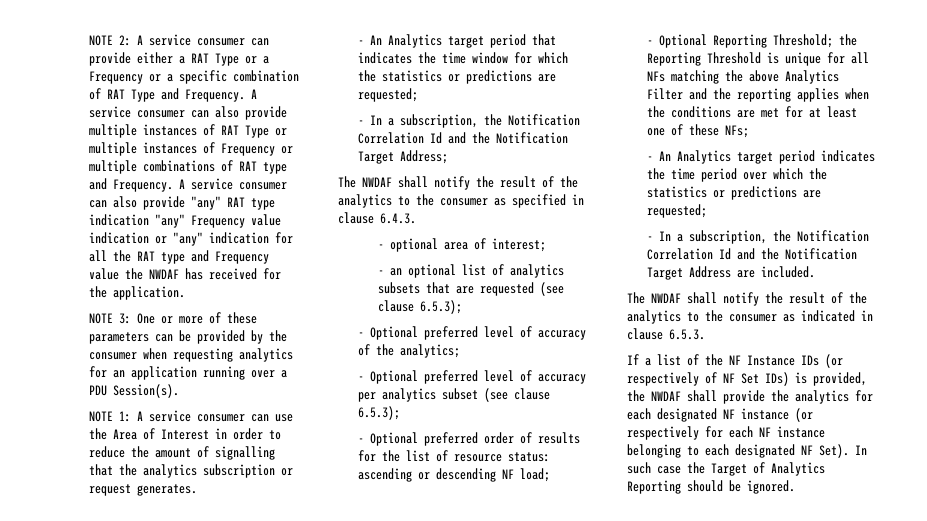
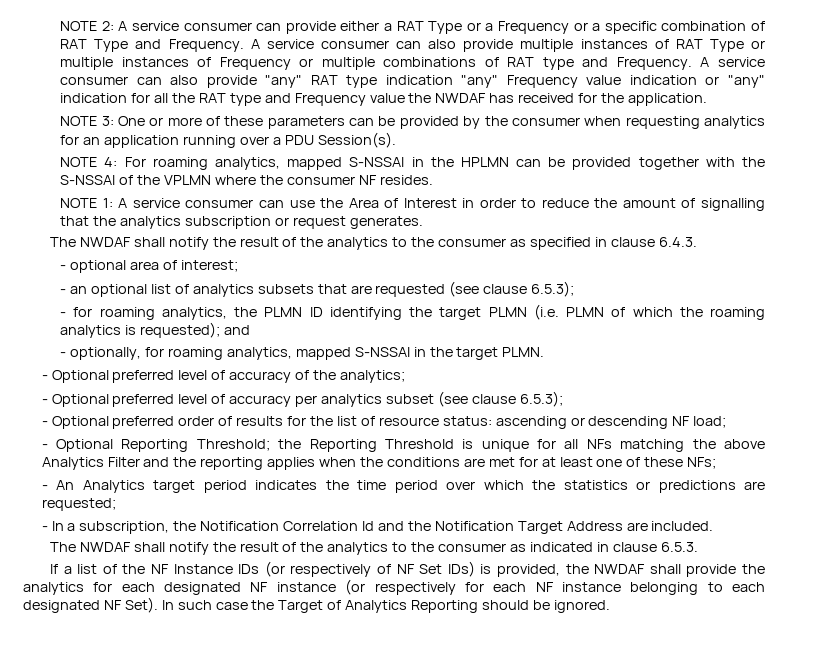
(179, 391) none -> [60,157,765,170] [60,175,433,185] // NOTE 4: For roaming analytics, mapped S-NSSAI in the HPLMN can be provided together with the S-NSSAI of the VPLMN where the consumer NF resides.
[357,34,556,48] [357,52,568,64] [357,70,556,84] [357,88,418,102] [357,114,580,128] [357,132,568,144] [357,150,448,164] // - An Analytics target period that indicates the time window for which the statistics or predictions are requested; // - In a subscription, the Notification Correlation Id and the Notification Target Address; -> (423, 222) none
(462, 307) none -> [60,304,766,320] [60,322,250,338] [60,347,545,360] // - for roaming analytics, the PLMN ID identifying the target PLMN (i.e. PLMN of which the roaming analytics is requested); and // - optionally, for roaming analytics, mapped S-NSSAI in the target PLMN.

